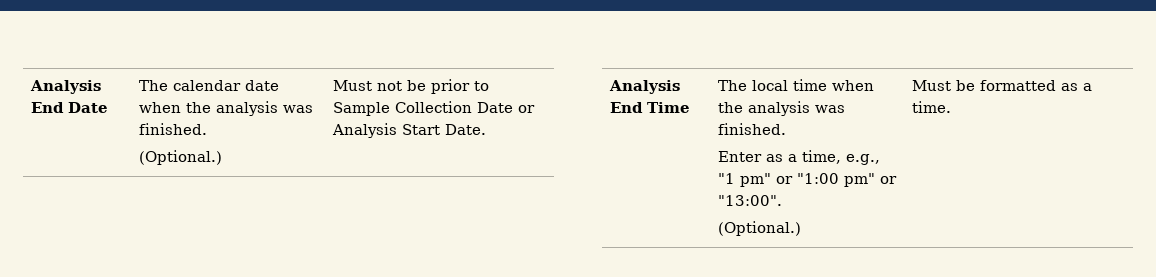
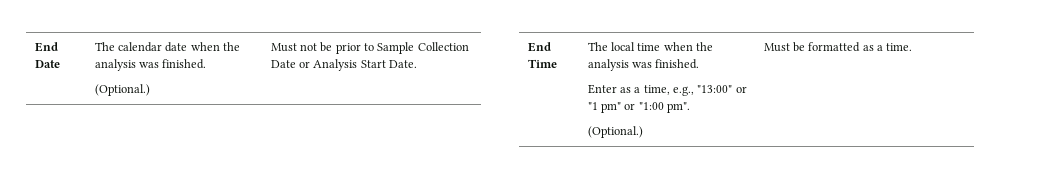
[30,80,102,94] Analysis -> (34, 47) none
[609,80,681,94] Analysis -> (418, 64) none
(881, 159) none -> [697,85,747,93] "13:00" or
[844,173,898,187] [718,195,783,206] pm" or "13:00". -> [667,102,691,113] pm".

